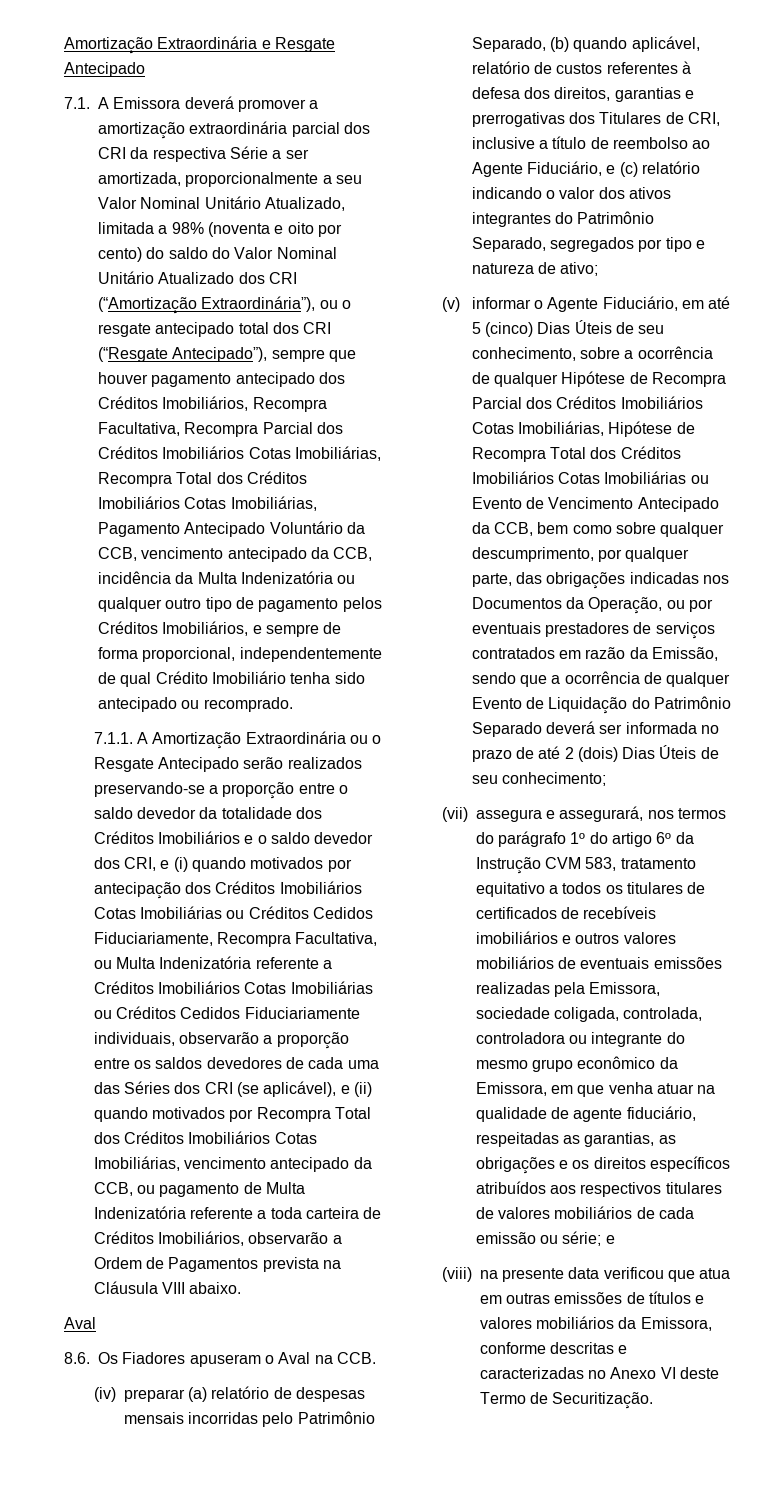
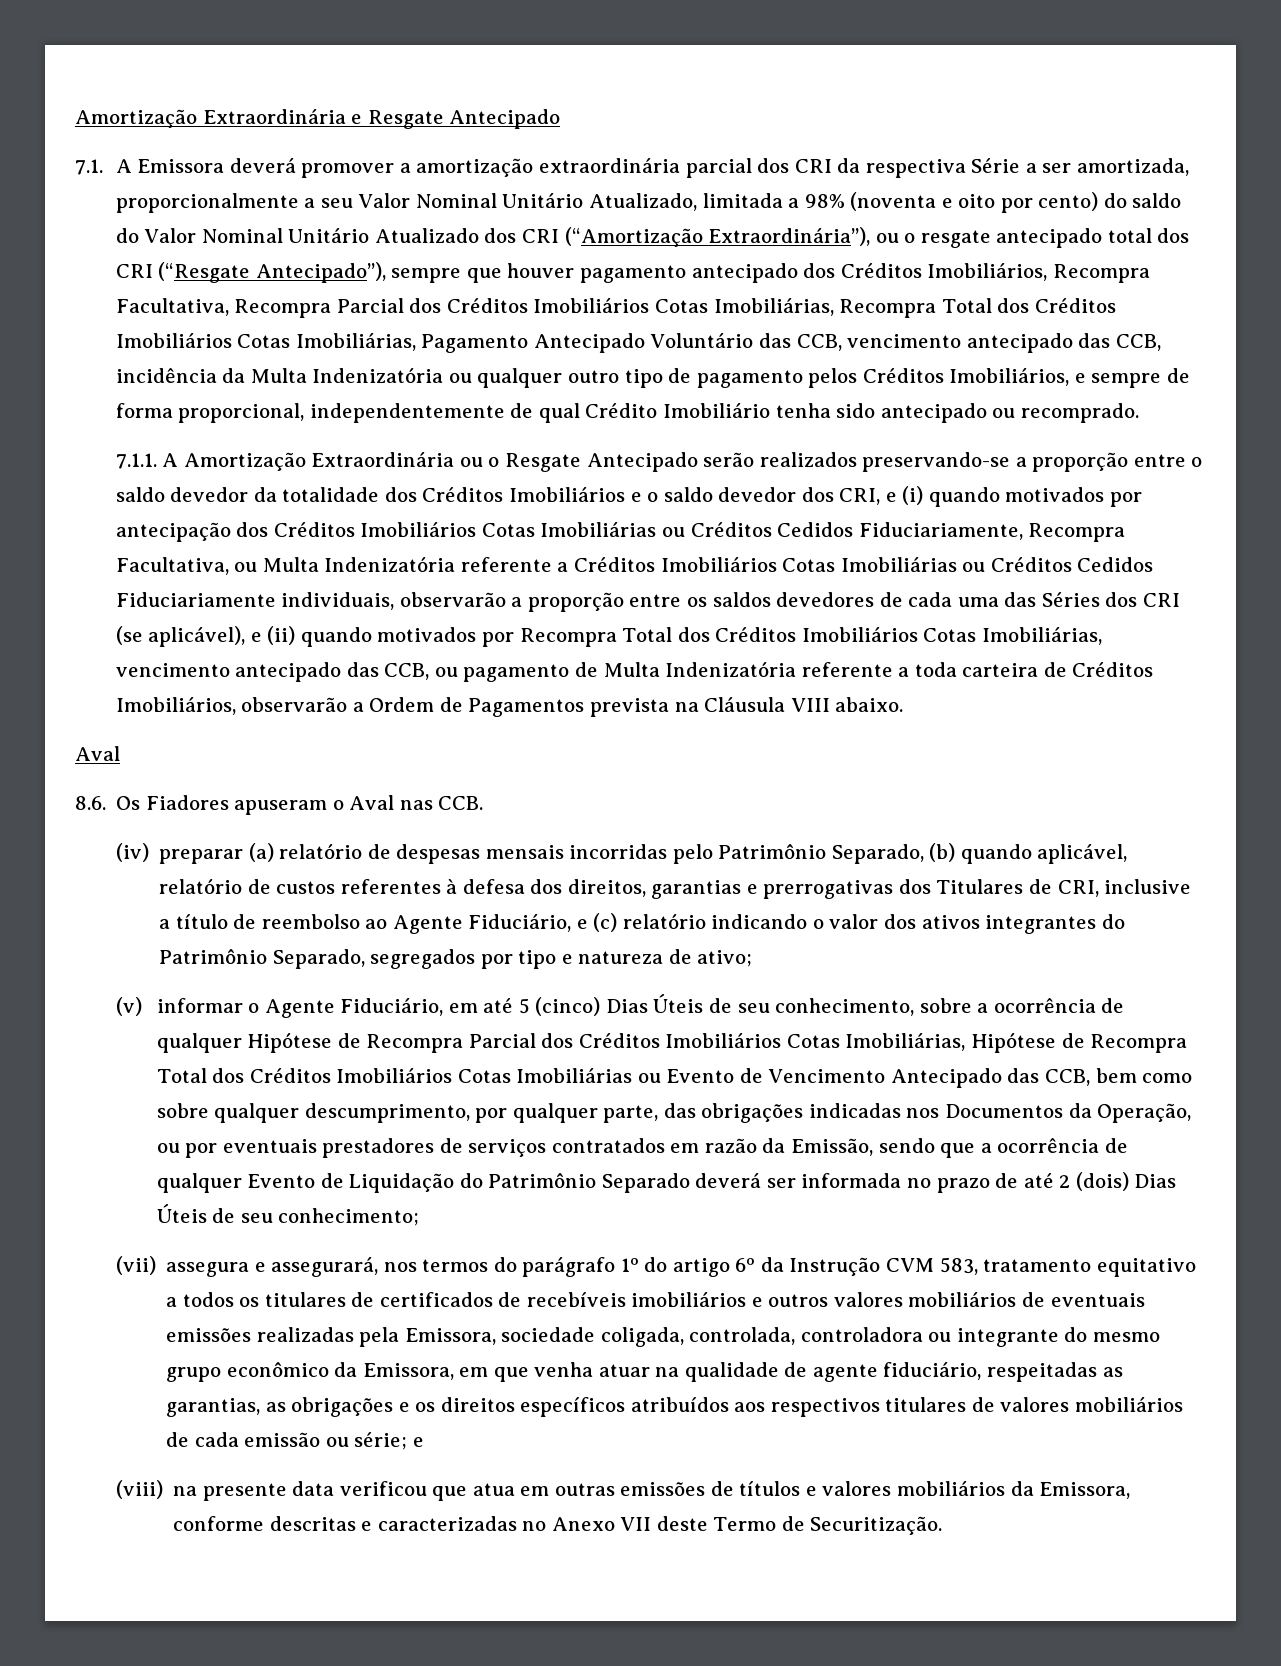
[346,522,365,534] da -> [758,333,791,348] das
[310,547,329,559] da -> [1078,333,1111,348] das
[353,1157,372,1169] da -> [346,662,379,677] das
[314,1355,333,1364] na -> [399,800,433,810] nas
[471,522,490,534] da -> [1007,1068,1040,1083] das
[660,1367,676,1379] VI -> [620,1517,652,1531] VII

